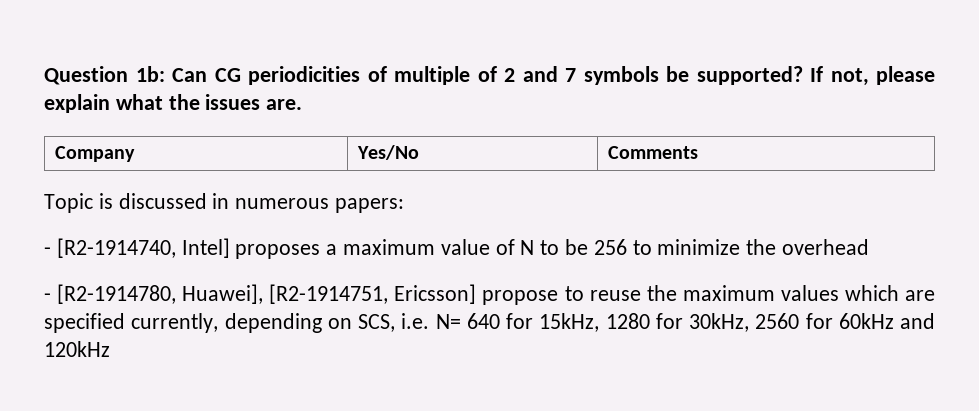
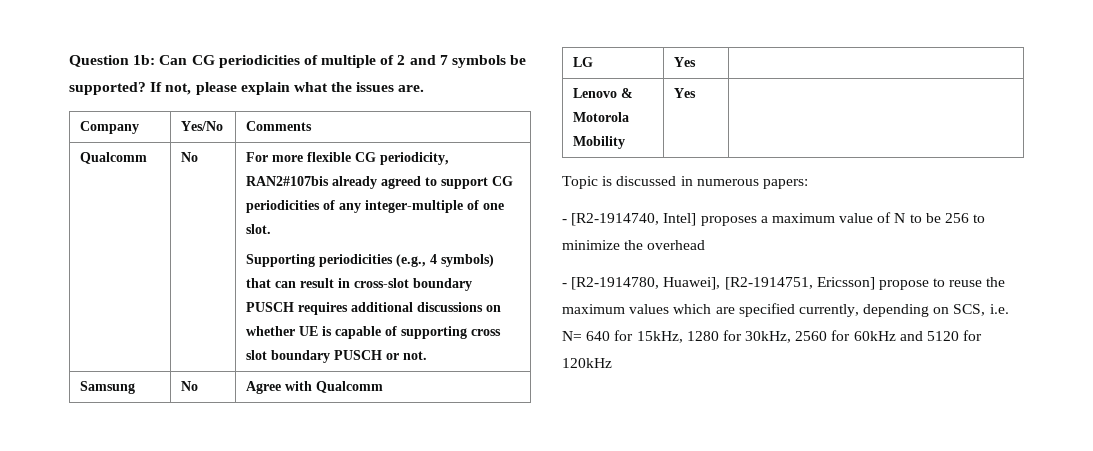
(698, 152) none -> [79,152,147,164] [180,152,198,162] [245,152,449,165] [245,176,513,189] [245,200,504,213] [245,224,271,234] [245,254,494,267] [245,278,472,291] [245,302,501,315] [245,326,501,339] [245,350,427,363] [79,381,135,394] [180,381,198,391] [245,381,383,394] [572,57,593,67] [673,57,696,67] [572,88,633,98] [572,112,629,122] [572,136,625,149] [673,88,696,98] // Qualcomm | No | For more flexible CG periodicity, RAN2#107bis already agreed to support CG periodicities of any integer-multiple of one slot. // Supporting periodicities (e.g., 4 symbols) that can result in cross-slot boundary PUSCH requires additional discussions on whether UE is capable of supporting cross slot boundary PUSCH or not. // Samsung | No | Agree with Qualcomm // LG | Yes | // Lenovo & Motorola Mobility | Yes |
(935, 321) none -> [927,330,983,341] 5120 for

